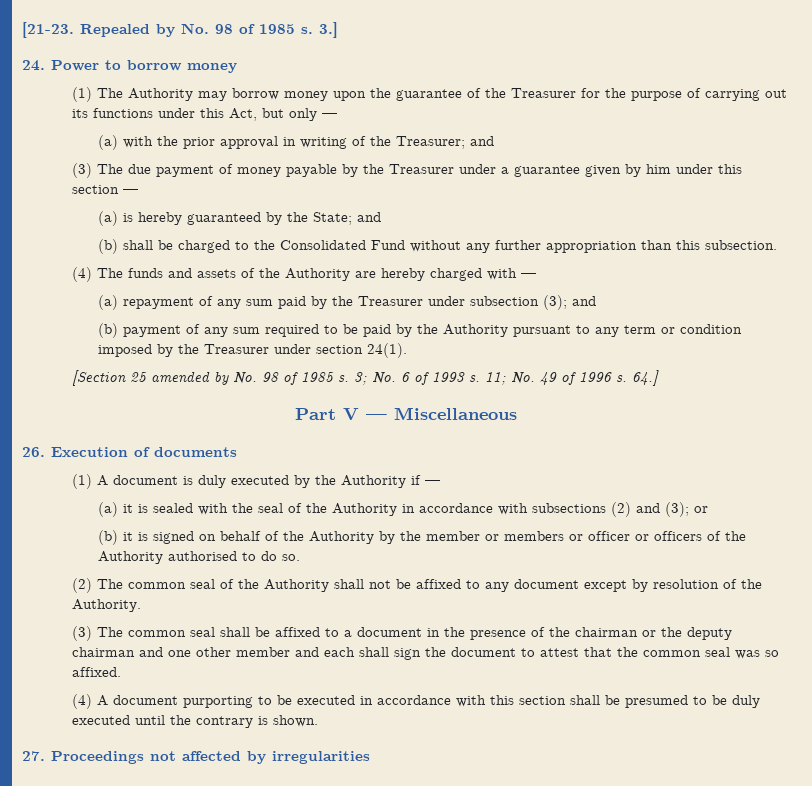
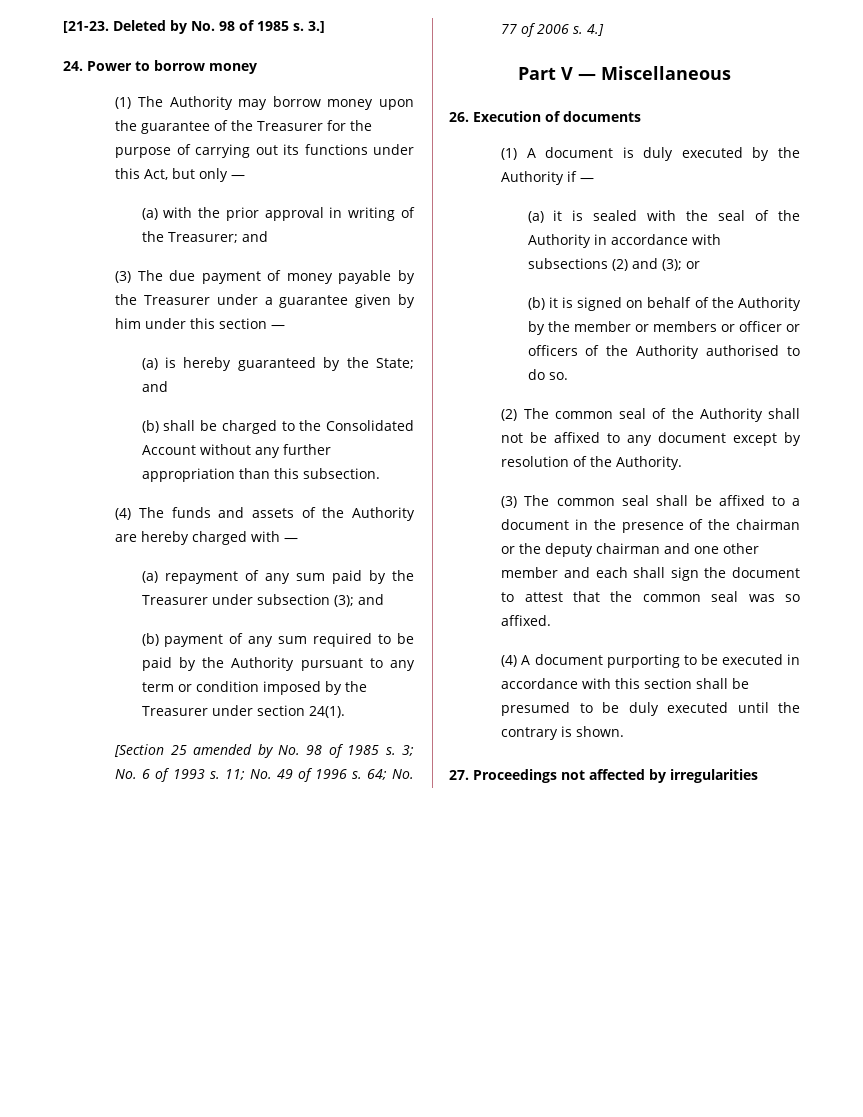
[80,24,150,37] Repealed -> [113,20,166,31] Deleted
[370,240,405,250] Fund -> [141,445,196,455] Account
[632,370,660,386] 64.] -> [366,769,414,780] [501,23,605,37] 64; No. 77 of 2006 s. 4.]

